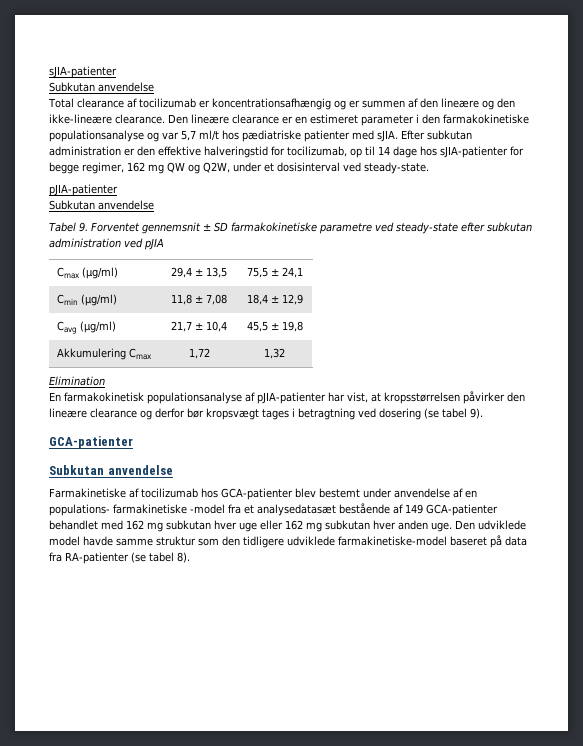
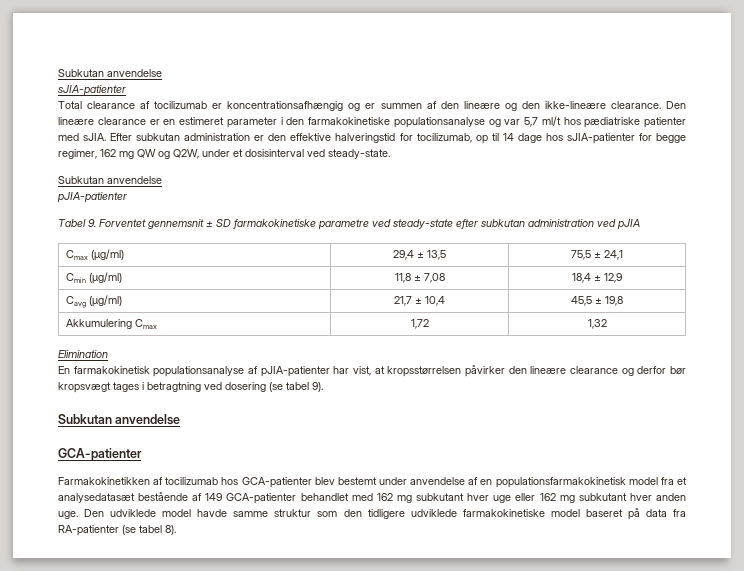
[49,66,117,78] [49,82,154,92] sJIA-patienter // Subkutan anvendelse -> [58,69,162,77] [58,85,126,96] Subkutan anvendelse // sJIA-patienter
[49,184,118,196] [49,200,154,210] // pJIA-patienter // Subkutan anvendelse -> [58,176,162,184] [57,192,127,203] // Subkutan anvendelse // pJIA-patienter
[49,436,133,449] [49,465,173,475] [49,488,126,498] // GCA-patienter // Subkutan anvendelse // Farmakinetiske -> [58,414,181,425] [58,448,142,461] [58,477,150,485] // Subkutan anvendelse // GCA-patienter // Farmakokinetikken
[49,504,225,516] populations- farmakinetiske -model -> [495,477,658,488] populationsfarmakokinetisk model
[166,520,211,530] subkutan -> [416,493,465,501] subkutant
[325,520,370,530] subkutan -> [578,493,627,501] subkutant
[338,536,447,546] farmakinetiske-model -> [462,509,580,517] farmakokinetiske model

